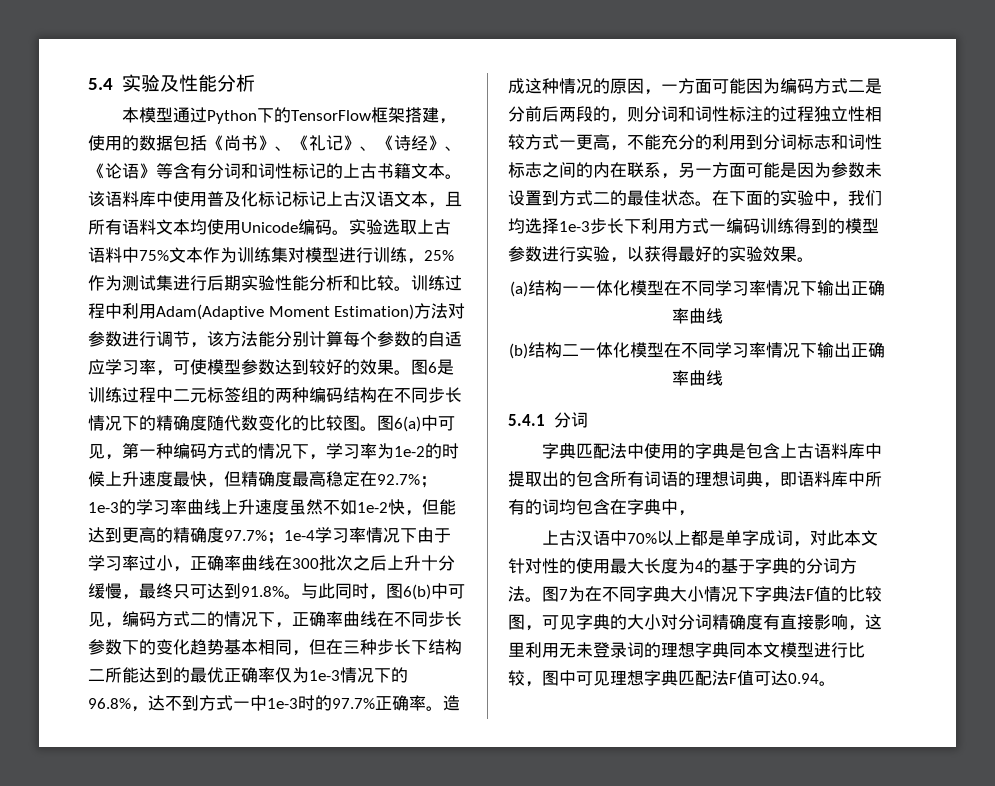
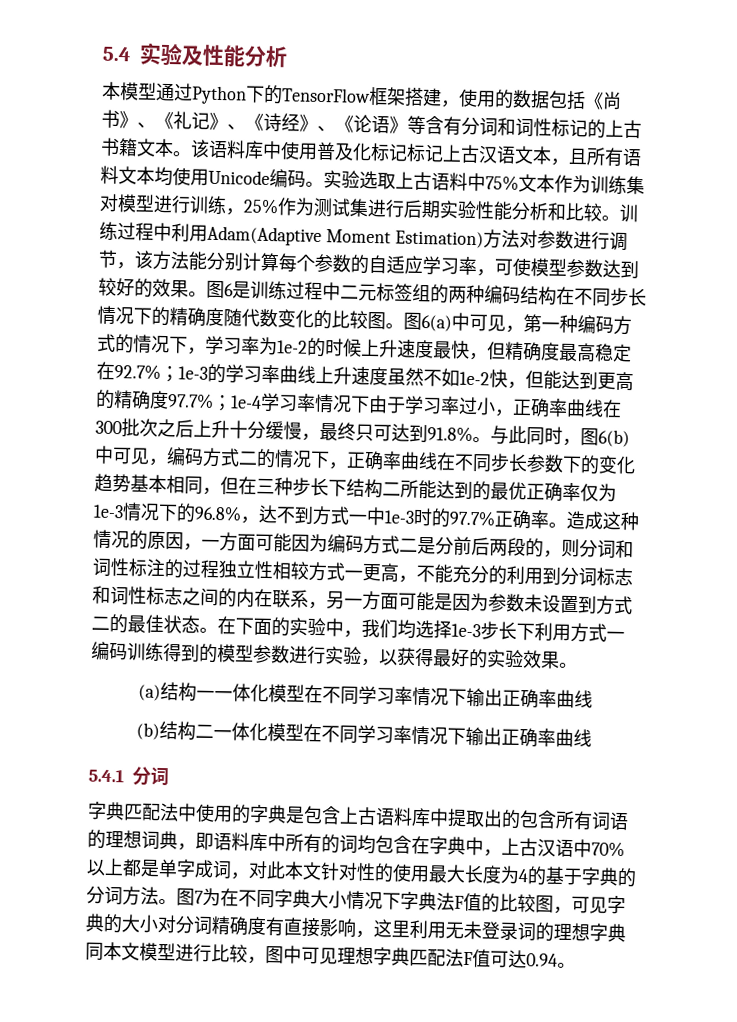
(695, 513) // -> (502, 853) none

